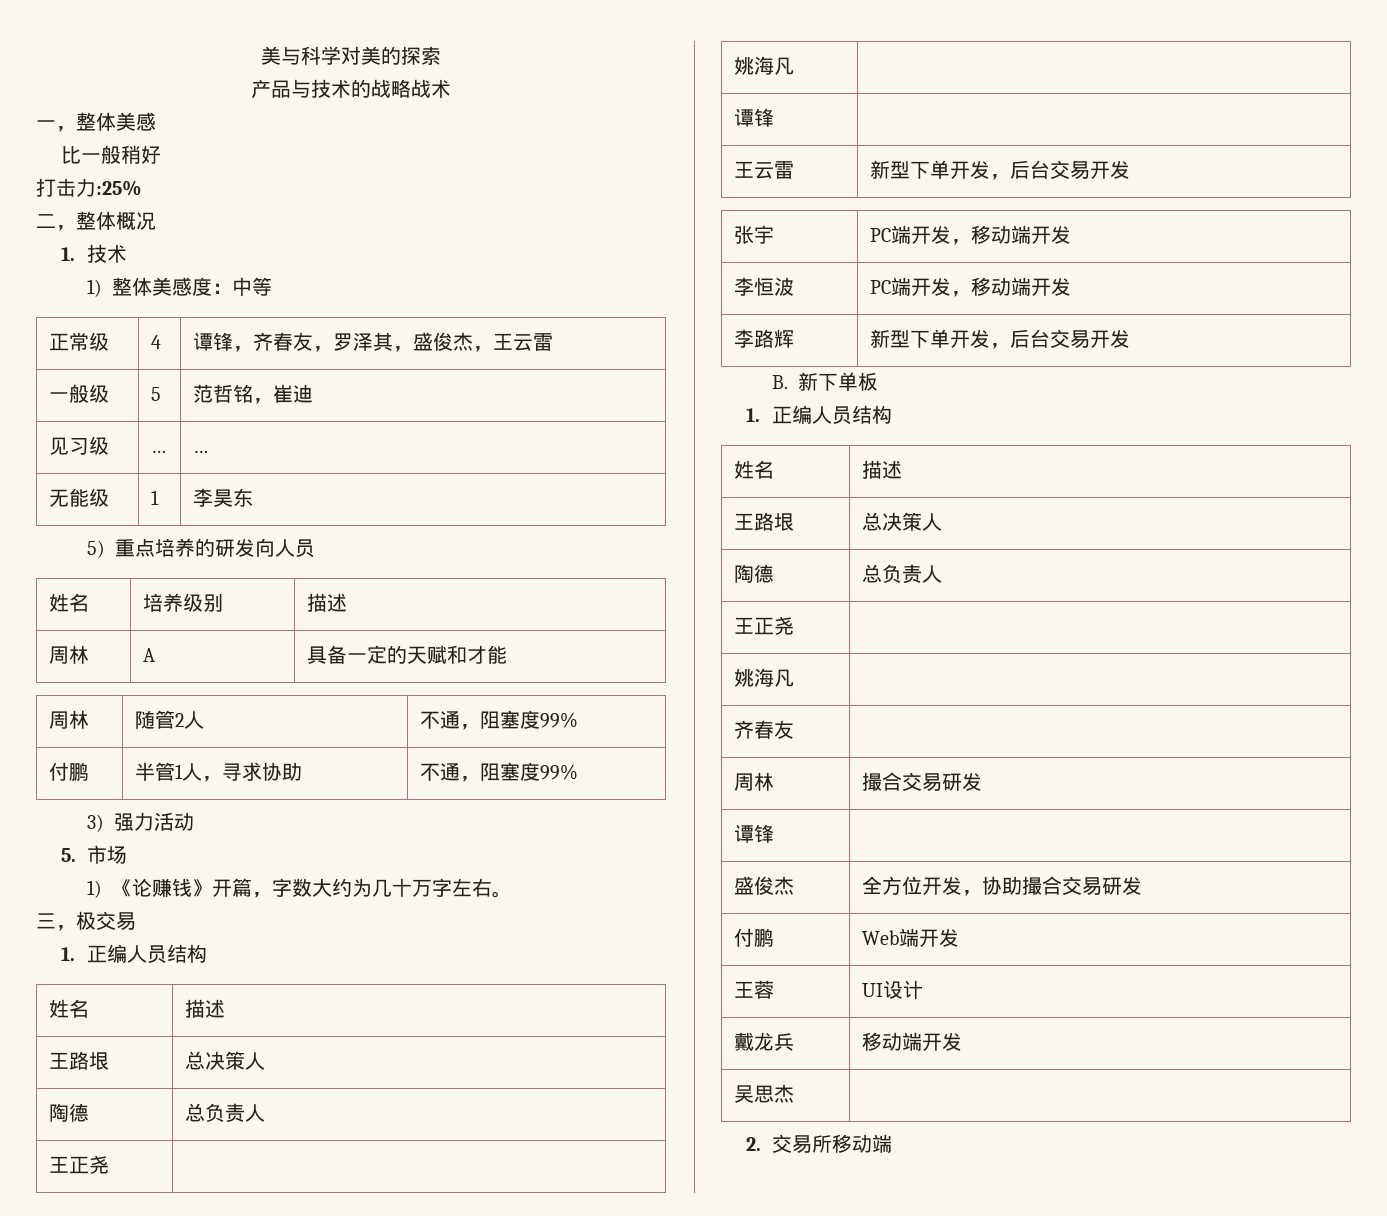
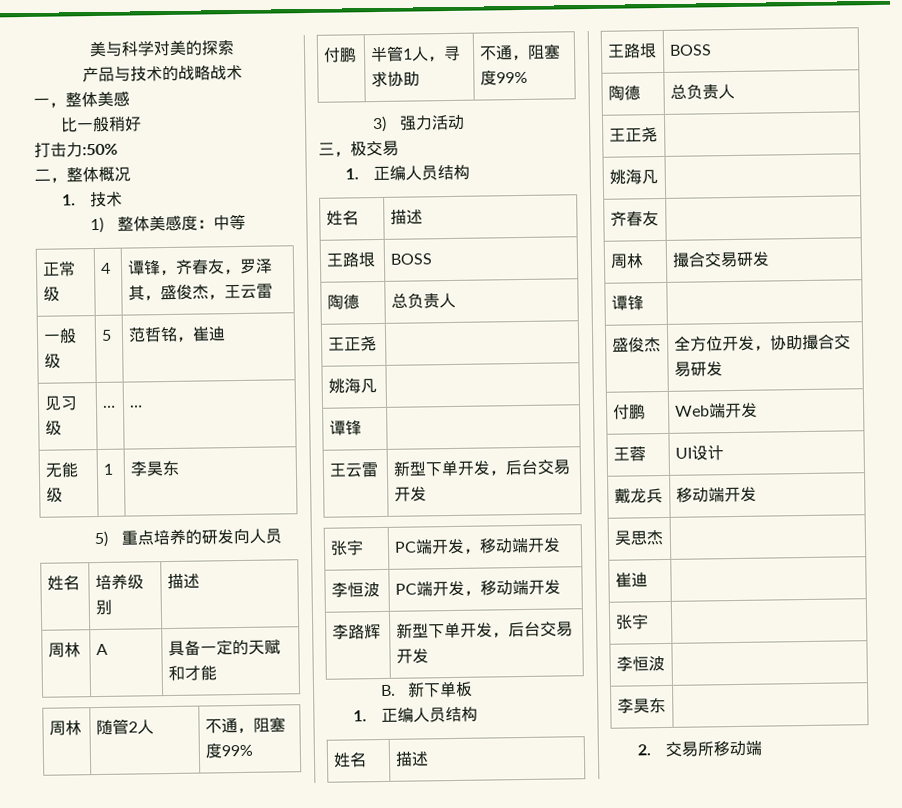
[96,180,142,196] :25% -> [82,143,118,156] :50%
[61,845,127,864] [86,878,513,898] // 5.市场 // 1)《论赚钱》开篇，字数大约为几十万字左右。 -> (466, 122) none
[184,1051,265,1070] 总决策人 -> [390,253,434,265] BOSS
[861,512,942,531] 总决策人 -> [669,44,713,56] BOSS
(794, 1093) none -> [615,572,649,588] [615,613,650,630] [616,655,666,672] [617,697,667,714] // 崔迪 | // 张宇 | // 李恒波 | // 李昊东 |

